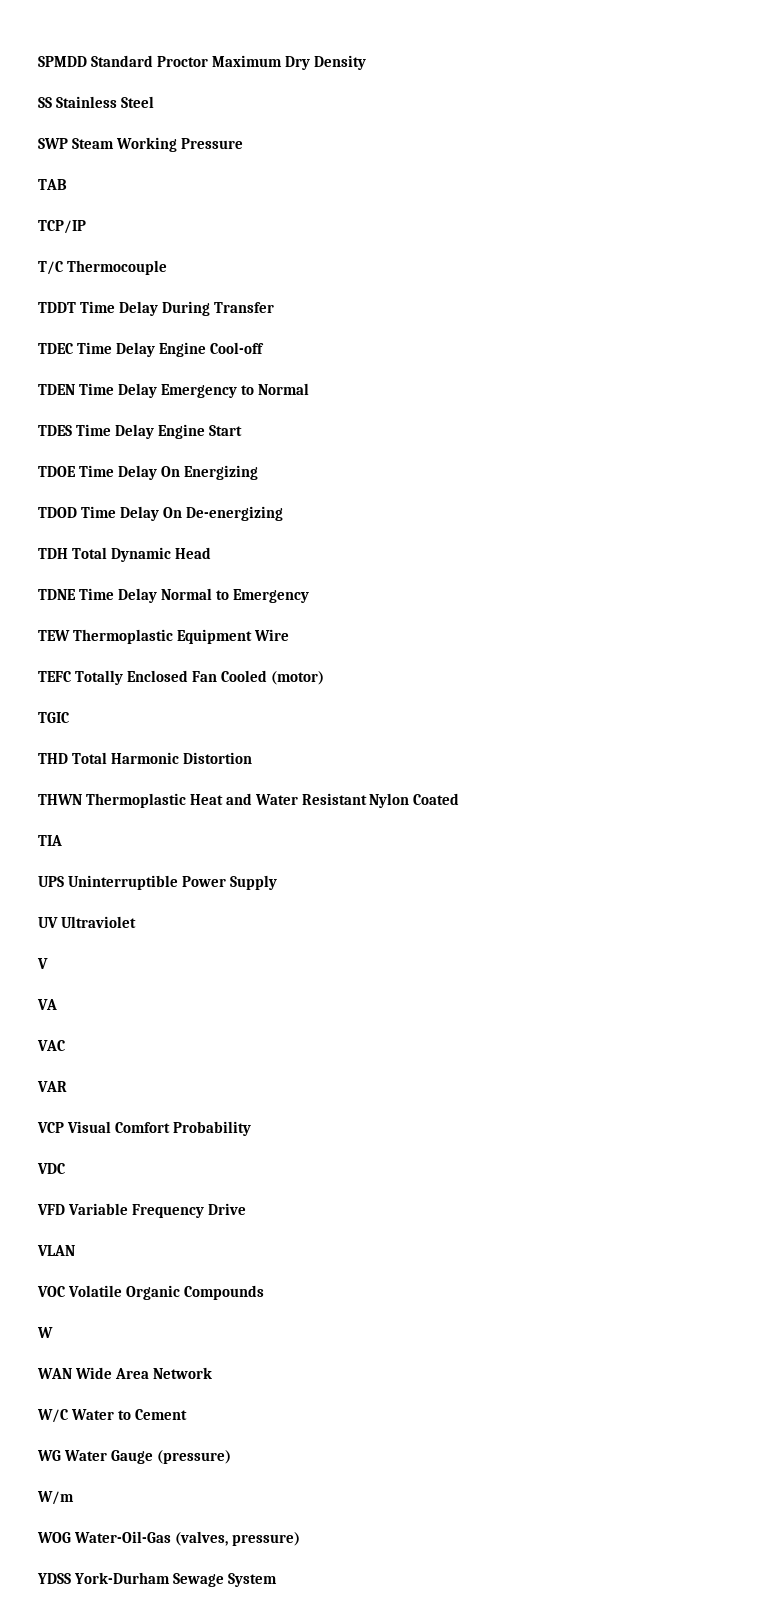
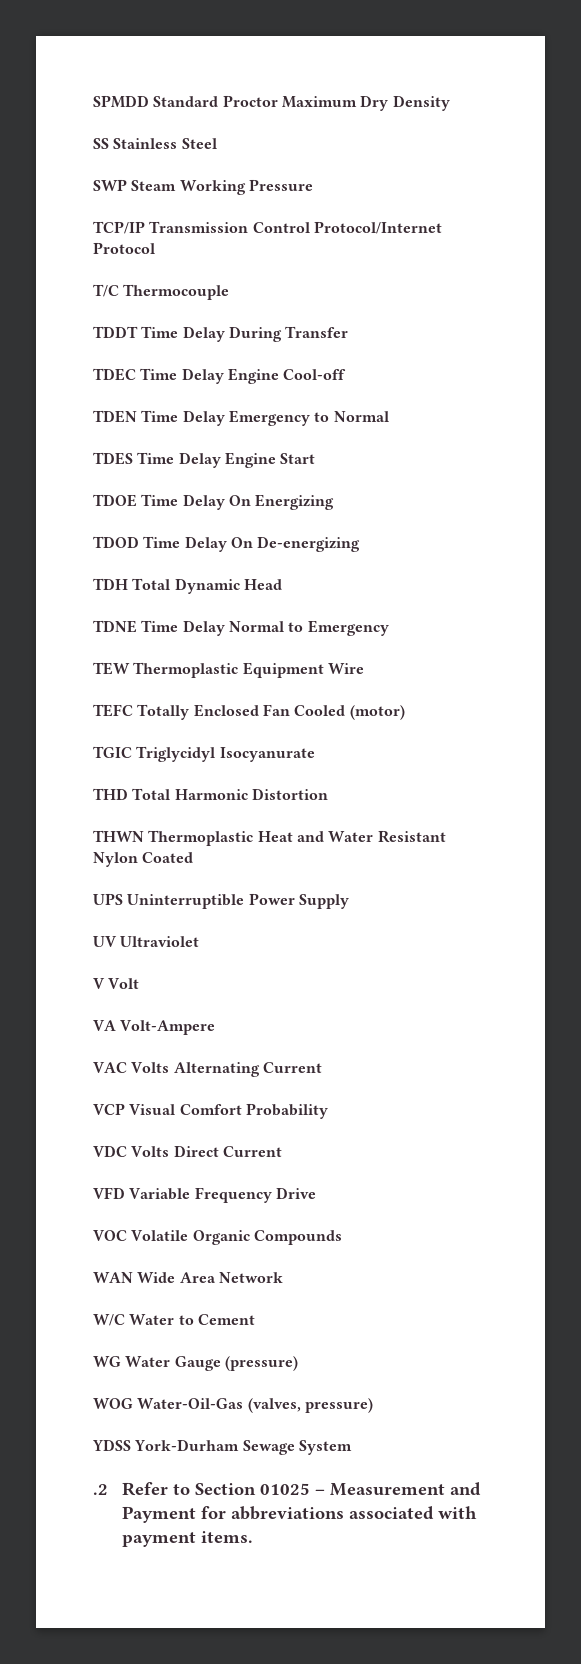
[38,179,67,190] // TAB -> (313, 185) none
(86, 227) none -> [149,221,442,234] [93,242,155,254] Transmission Control Protocol/Internet Protocol
(69, 717) none -> [136,746,315,762] Triglycidyl Isocyanurate
[38,835,62,846] // TIA -> (194, 857) none
(48, 963) none -> [108,978,140,989] Volt
(57, 1004) none -> [120,1020,216,1035] Volt-Ampere
[37,1081,67,1092] // VAR -> [131,1062,322,1077] Volts Alternating Current
(65, 1168) none -> [131,1145,282,1157] Volts Direct Current
[37,1245,75,1256] // VLAN -> (316, 1193) none
[37,1327,53,1338] // W -> (342, 1237) none
[37,1491,74,1505] // W/m -> (298, 1363) none
(277, 1580) none -> [93,1482,482,1496] [122,1506,478,1523] [122,1531,254,1547] // .2 Refer to Section 01025 – Measurement and Payment for abbreviations associated with payment items.

